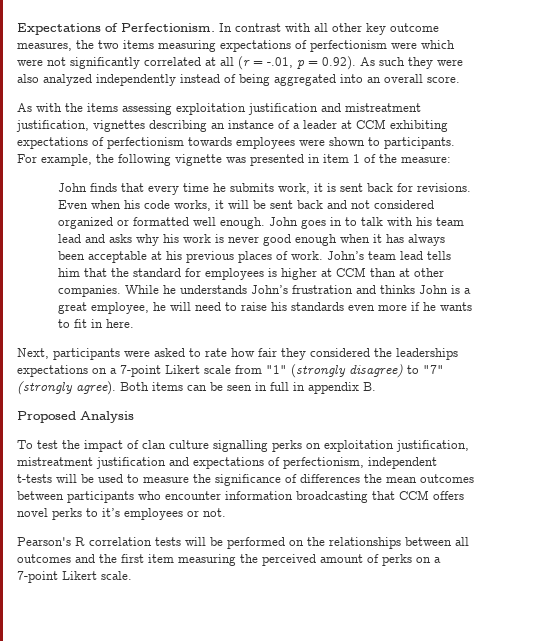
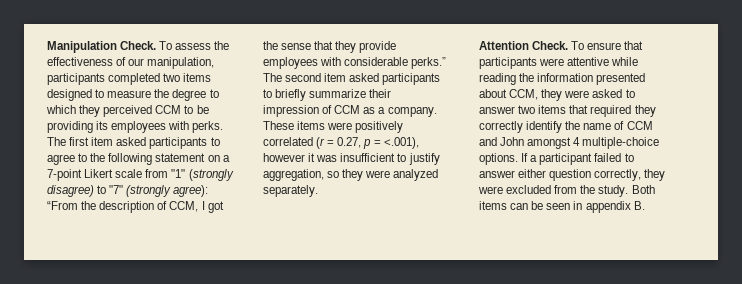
[17,23,439,35] [17,40,455,52] [17,56,463,70] [17,74,460,86] [17,103,421,115] [16,119,448,132] [17,137,455,149] [17,154,451,166] [58,183,472,195] [58,200,435,211] [58,217,465,229] [58,234,446,246] [58,251,452,263] [58,267,445,280] [58,285,472,297] [58,302,473,314] [58,319,135,328] [17,348,458,360] [17,365,88,377] Expectations of Perfectionism. In contrast with all other key outcome measures, the two items measuring expectations of perfectionism were which were not significantly correlated at all (r = -.01, p = 0.92). As such they were also analyzed independently instead of being aggregated into an overall score. // As with the items assessing exploitation justification and mistreatment justification, vignettes describing an instance of a leader at CCM exhibiting expectations of perfectionism towards employees were shown to participants. For example, the following vignette was presented in item 1 of the measure: // John finds that every time he submits work, it is sent back for revisions. Even when his code works, it will be sent back and not considered organized or formatted well enough. John goes in to talk with his team lead and asks why his work is never good enough when it has always been acceptable at his previous places of work. John’s team lead tells him that the standard for employees is higher at CCM than at other companies. While he understands John’s frustration and thinks John is a great employee, he will need to raise his standards even more if he wants to fit in here. // Next, participants were asked to rate how fair they considered the leaderships expectations -> [47,41,230,53] [47,57,215,69] [47,73,212,85] [47,89,219,101] [46,105,209,117] [47,121,224,133] [47,137,220,149] [47,153,206,165] Manipulation Check. To assess the effectiveness of our manipulation, participants completed two items designed to measure the degree to which they perceived CCM to be providing its employees with perks. The first item asked participants to agree to the following statement
[76,381,116,395] agree). -> [173,185,209,197] [47,201,224,213] [263,41,397,53] [263,57,447,69] [263,73,441,85] [263,89,392,101] [263,105,437,117] [263,121,404,133] [263,137,419,149] [263,153,440,165] [263,169,439,181] [263,185,318,197] [479,41,644,50] [479,57,639,69] [479,73,646,85] [479,89,635,101] [479,105,656,117] [479,121,653,133] [479,137,660,149] [479,153,634,165] [479,169,666,181] [478,185,629,197] agree): “From the description of CCM, I got the sense that they provide employees with considerable perks.” The second item asked participants to briefly summarize their impression of CCM as a company. These items were positively correlated (r = 0.27, p = <.001), however it was insufficient to justify aggregation, so they were analyzed separately. // Attention Check. To ensure that participants were attentive while reading the information presented about CCM, they were asked to answer two items that required they correctly identify the name of CCM and John amongst 4 multiple-choice options. If a participant failed to answer either question correctly, they were excluded from the study.
[270,382,305,391] full in -> (583, 205) none
[17,411,134,423] [17,440,469,452] [17,457,437,469] [17,474,474,486] [17,490,464,503] [17,508,226,520] [17,537,469,549] [17,554,441,566] [17,571,132,583] // Proposed Analysis // To test the impact of clan culture signalling perks on exploitation justification, mistreatment justification and expectations of perfectionism, independent t-tests will be used to measure the significance of differences the mean outcomes between participants who encounter information broadcasting that CCM offers novel perks to it’s employees or not. // Pearson's R correlation tests will be performed on the relationships between all outcomes and the first item measuring the perceived amount of perks on a 7-point Likert scale. -> (645, 205) none

